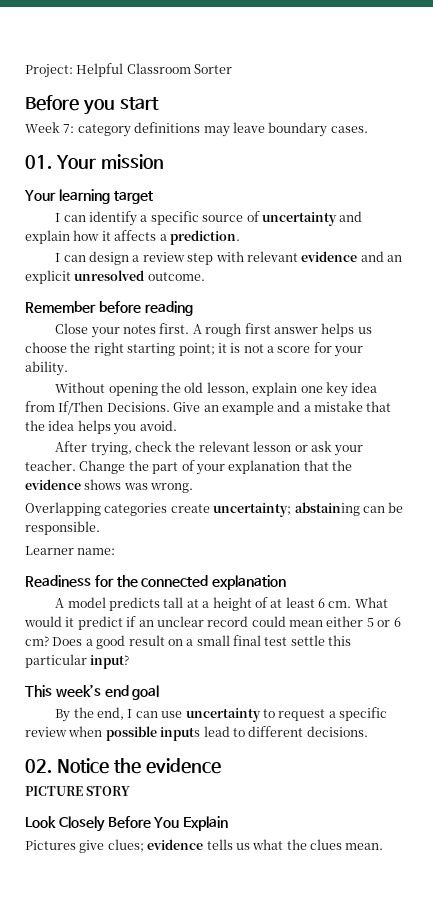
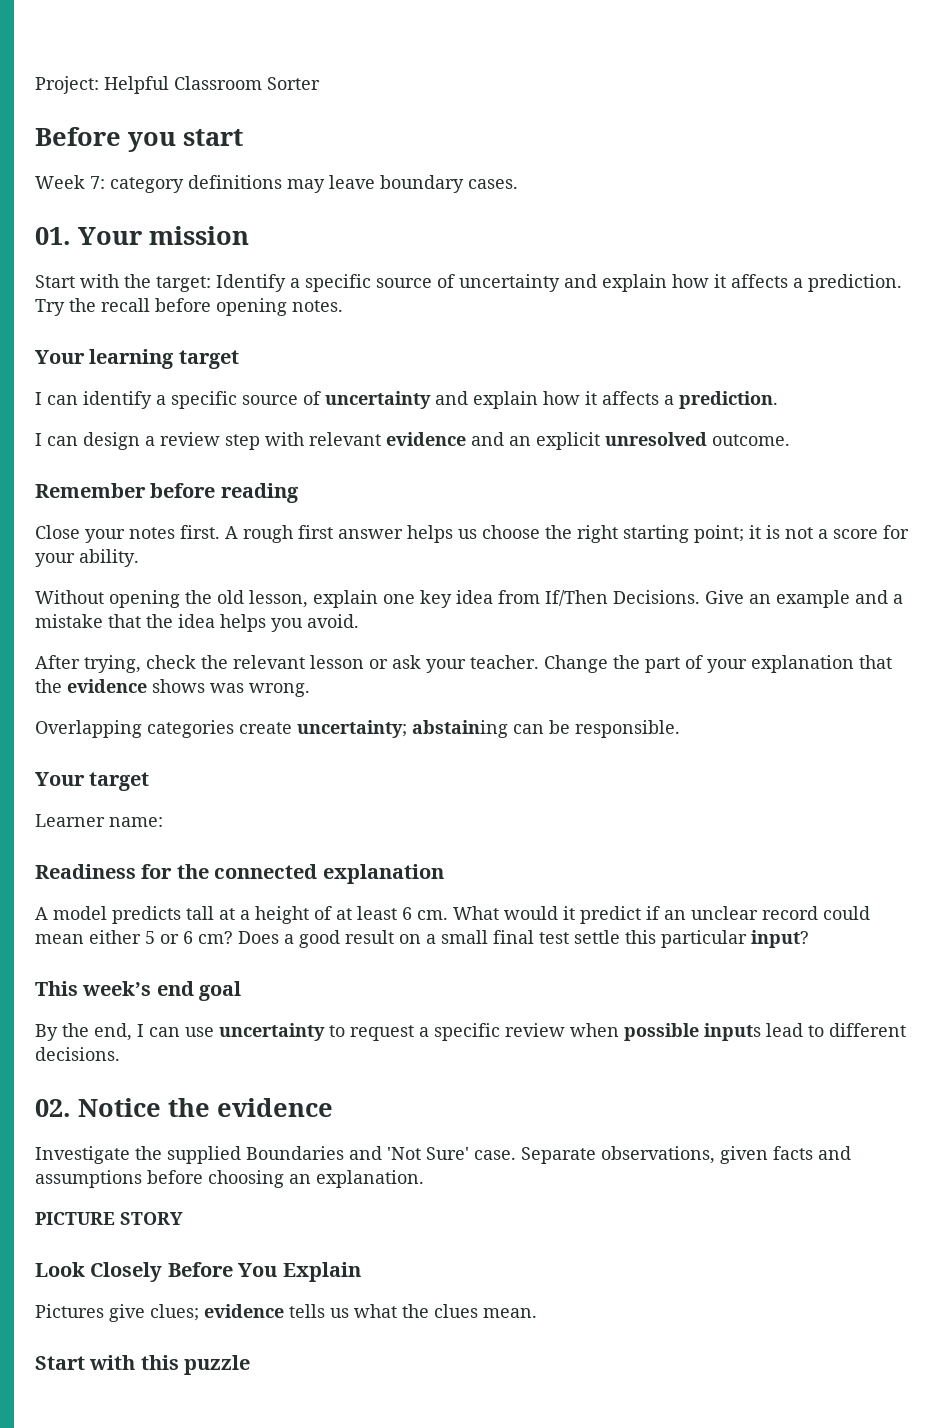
(164, 161) none -> [35,274,902,292] [35,298,343,316] // Start with the target: Identify a specific source of uncertainty and explain how it affects a prediction. Try the recall before opening notes.
(100, 528) none -> [35,772,150,791] // Your target
(221, 766) none -> [35,1146,851,1164] [35,1170,424,1188] // Investigate the supplied Boundaries and 'Not Sure' case. Separate observations, given facts and assumptions before choosing an explanation.
(384, 846) none -> [35,1355,251,1375] // Start with this puzzle

